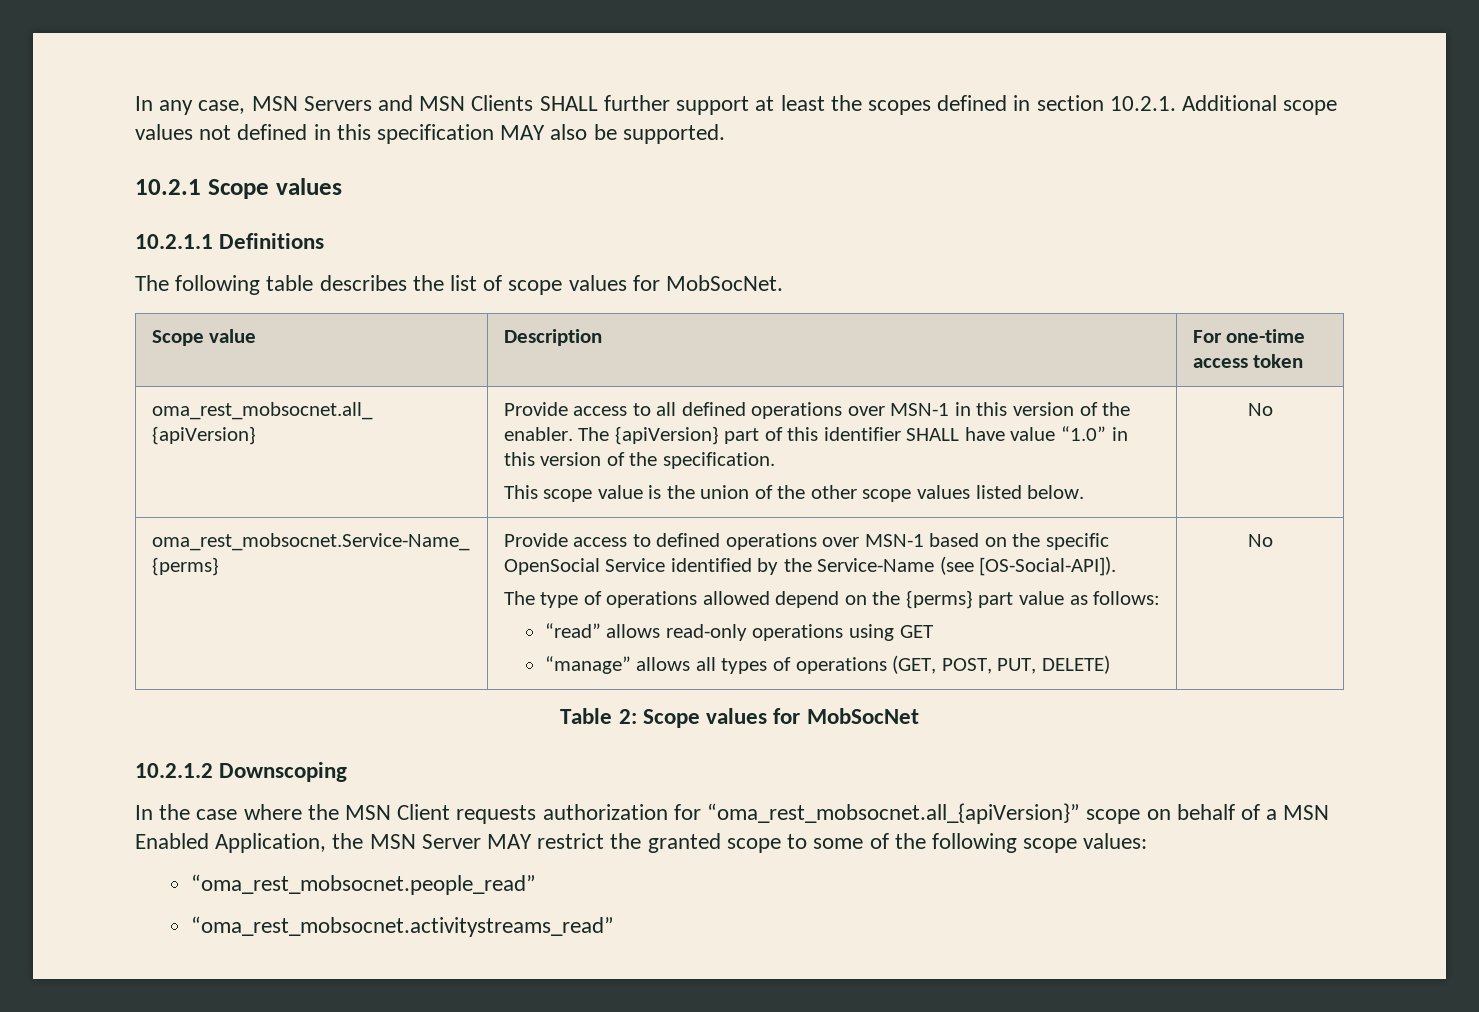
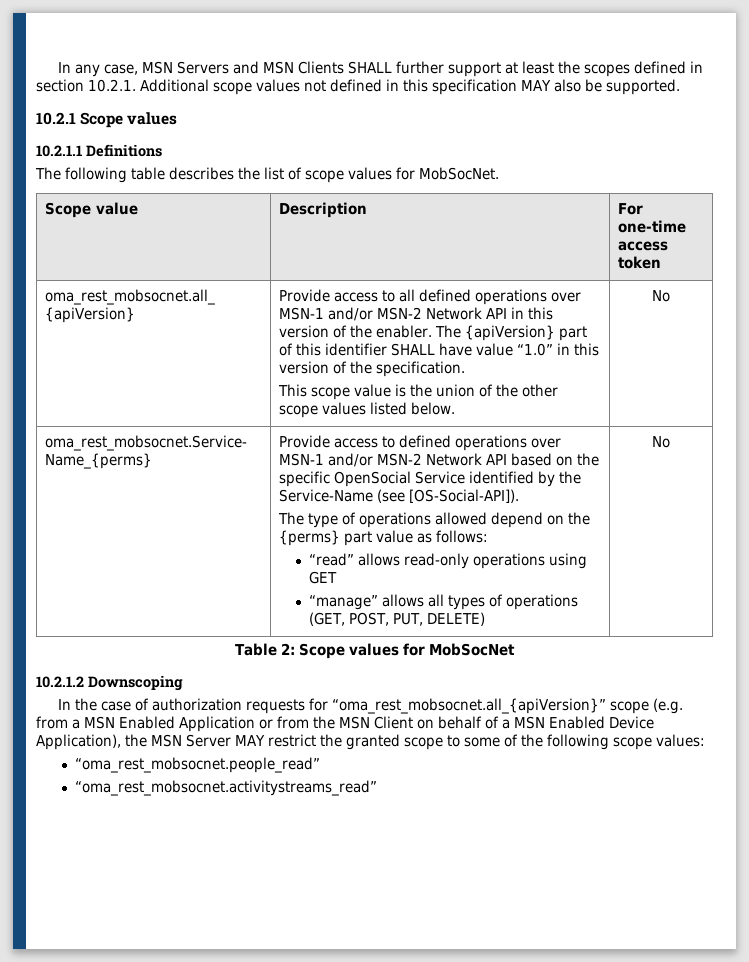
(950, 409) none -> [328,307,508,321] and/or MSN-2 Network API
(924, 540) none -> [328,453,508,467] and/or MSN-2 Network API
[243,803,1141,824] where the MSN Client requests authorization for “oma_rest_mobsocnet.all_{apiVersion}” scope -> [134,698,683,714] [36,716,413,732] of authorization requests for “oma_rest_mobsocnet.all_{apiVersion}” scope (e.g. from a MSN Enabled Application or from the MSN Client
[215,833,327,853] Application, -> [609,716,654,729] [36,734,121,750] Device Application),

